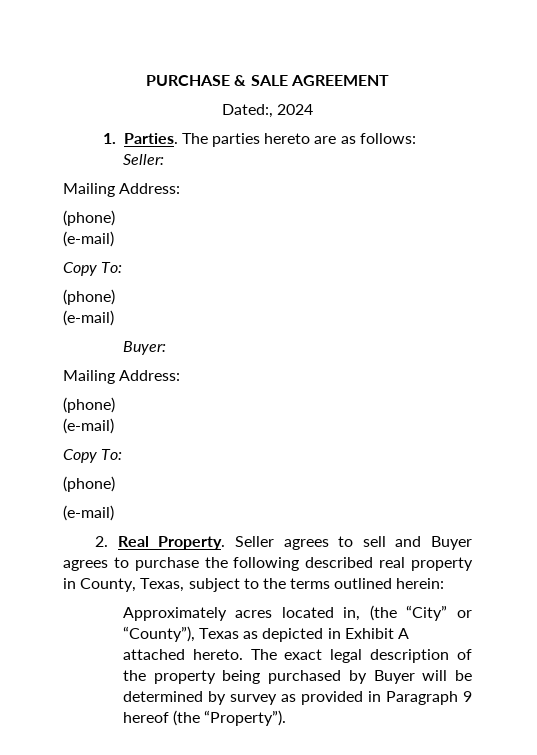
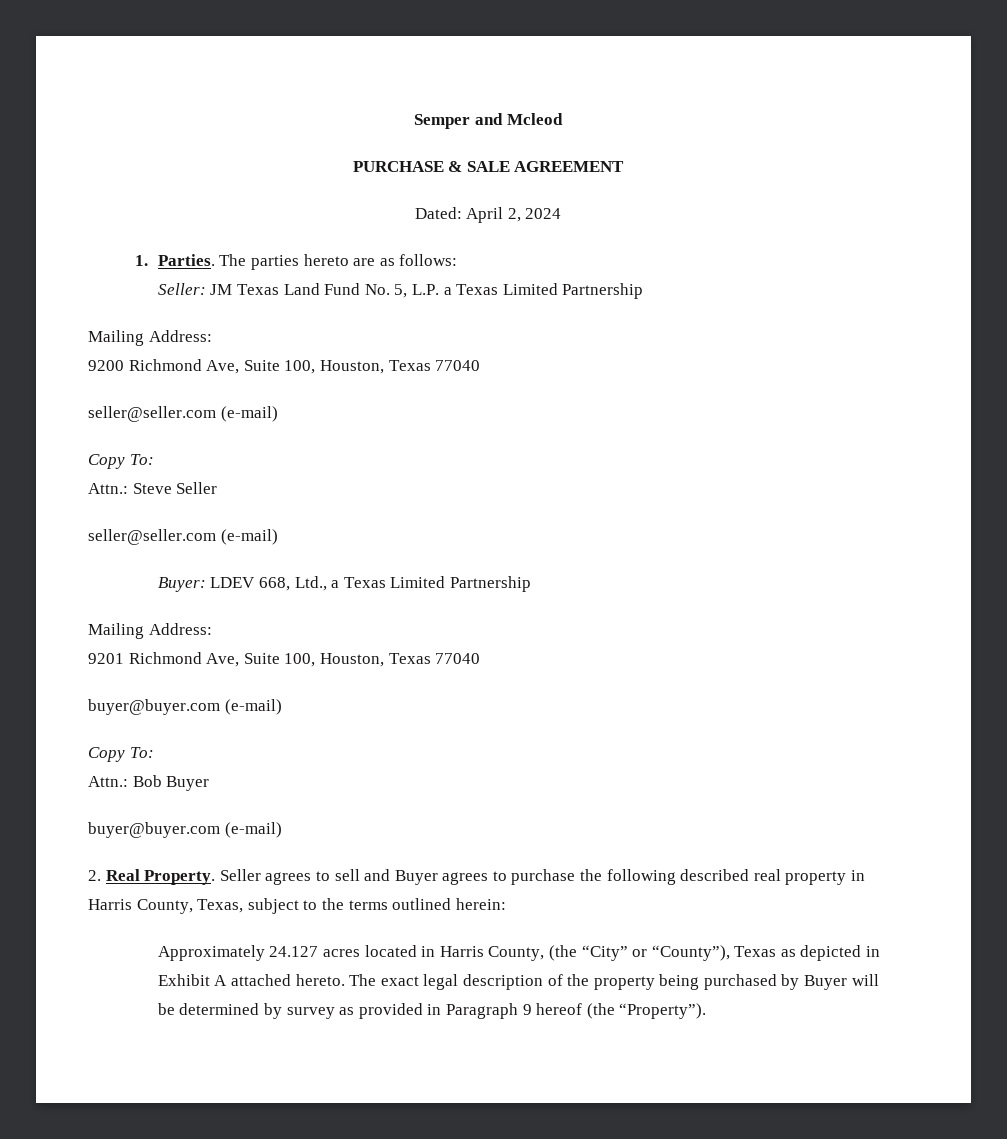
(146, 80) none -> [414,113,563,129] Semper and Mcleod //
[221,104,273,118] Dated:, -> [414,207,521,223] Dated: April 2,
[63,183,181,197] [63,210,115,226] [63,231,114,247] [63,262,123,276] [63,289,115,305] [63,310,114,326] [122,341,166,355] [63,370,181,384] [63,397,115,413] [63,418,114,434] [63,449,123,463] [63,476,115,492] // Mailing Address: // (phone) // (e-mail) // Copy To: // (phone) // (e-mail) // Buyer: // Mailing Address: // (phone) // (e-mail) // Copy To: // (phone) // -> [210,283,644,299] [88,330,212,346] [88,359,481,374] [88,406,278,422] [88,454,154,469] [88,482,218,494] [88,529,278,545] [157,576,531,592] [88,623,212,639] [88,652,481,667] [88,699,282,715] [88,747,154,762] [88,775,210,791] [88,822,220,838] JM Texas Land Fund No. 5, L.P. a Texas Limited Partnership // Mailing Address: // 9200 Richmond Ave, Suite 100, Houston, Texas 77040 // seller@seller.com (e-mail) // Copy To: // Attn.: Steve Seller // seller@seller.com (e-mail) // Buyer: LDEV 668, Ltd., a Texas Limited Partnership // Mailing Address: // 9201 Richmond Ave, Suite 100, Houston, Texas 77040 // buyer@buyer.com (e-mail) // Copy To: // Attn.: Bob Buyer // buyer@buyer.com
(76, 583) none -> [88,899,132,910] Harris
(227, 614) none -> [269,946,319,957] 24.127
[343,607,361,621] in, -> [421,946,545,961] in Harris County,

